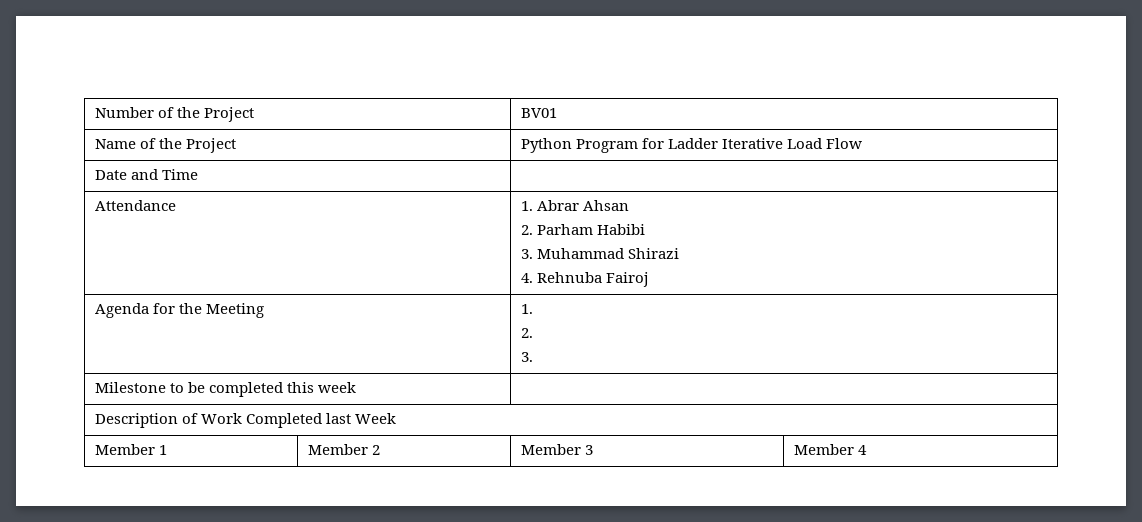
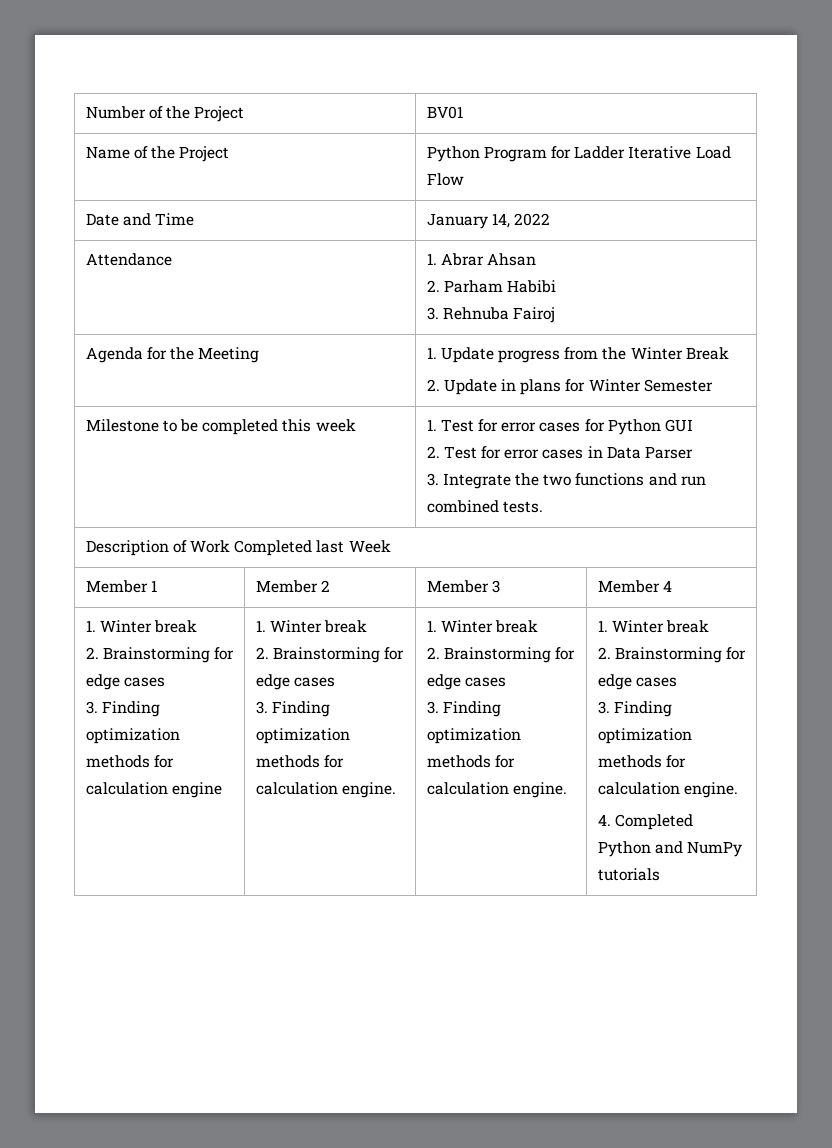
(199, 174) none -> [426,213,550,229] January 14, 2022
[536,248,680,259] [520,273,533,283] Muhammad Shirazi // 4. -> (439, 313) none
[520,328,533,338] [520,352,533,362] // 2. // 3. -> [440,347,729,363] [426,379,713,395] Update progress from the Winter Break // 2. Update in plans for Winter Semester
(357, 387) none -> [426,419,693,435] [426,446,693,459] [426,473,706,489] [426,500,543,513] 1. Test for error cases for Python GUI // 2. Test for error cases in Data Parser // 3. Integrate the two functions and run combined tests.
(867, 450) none -> [85,620,197,633] [85,647,234,663] [85,674,165,690] [85,701,160,717] [85,728,180,744] [85,755,174,768] [85,782,222,798] [255,620,367,633] [255,647,404,663] [255,674,335,690] [255,701,330,717] [255,728,350,744] [255,755,344,768] [255,782,396,798] [426,620,538,633] [426,647,575,663] [426,674,506,690] [426,701,501,717] [426,728,521,744] [426,755,515,768] [426,782,567,798] [597,620,709,633] [597,647,746,663] [597,674,677,690] [597,701,672,717] [597,728,692,744] [597,755,686,768] [597,782,738,798] [597,814,693,830] [597,841,742,857] [597,868,660,881] // 1. Winter break // 2. Brainstorming for edge cases // 3. Finding optimization methods for calculation engine | 1. Winter break // 2. Brainstorming for edge cases // 3. Finding optimization methods for calculation engine. | 1. Winter break // 2. Brainstorming for edge cases // 3. Finding optimization methods for calculation engine. | 1. Winter break // 2. Brainstorming for edge cases // 3. Finding optimization methods for calculation engine. // 4. Completed Python and NumPy tutorials

